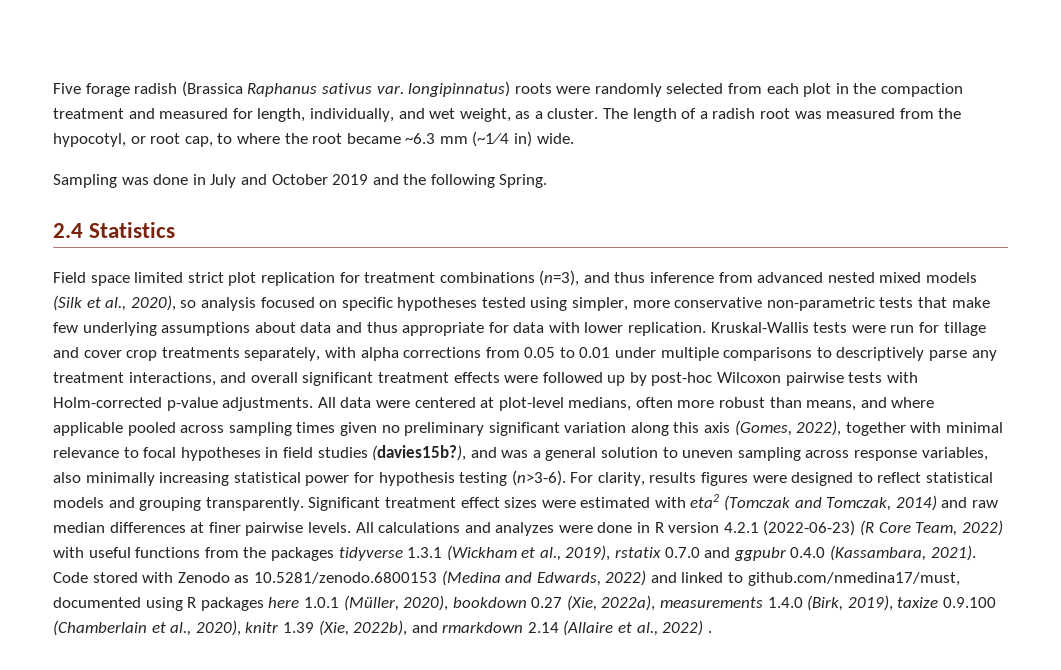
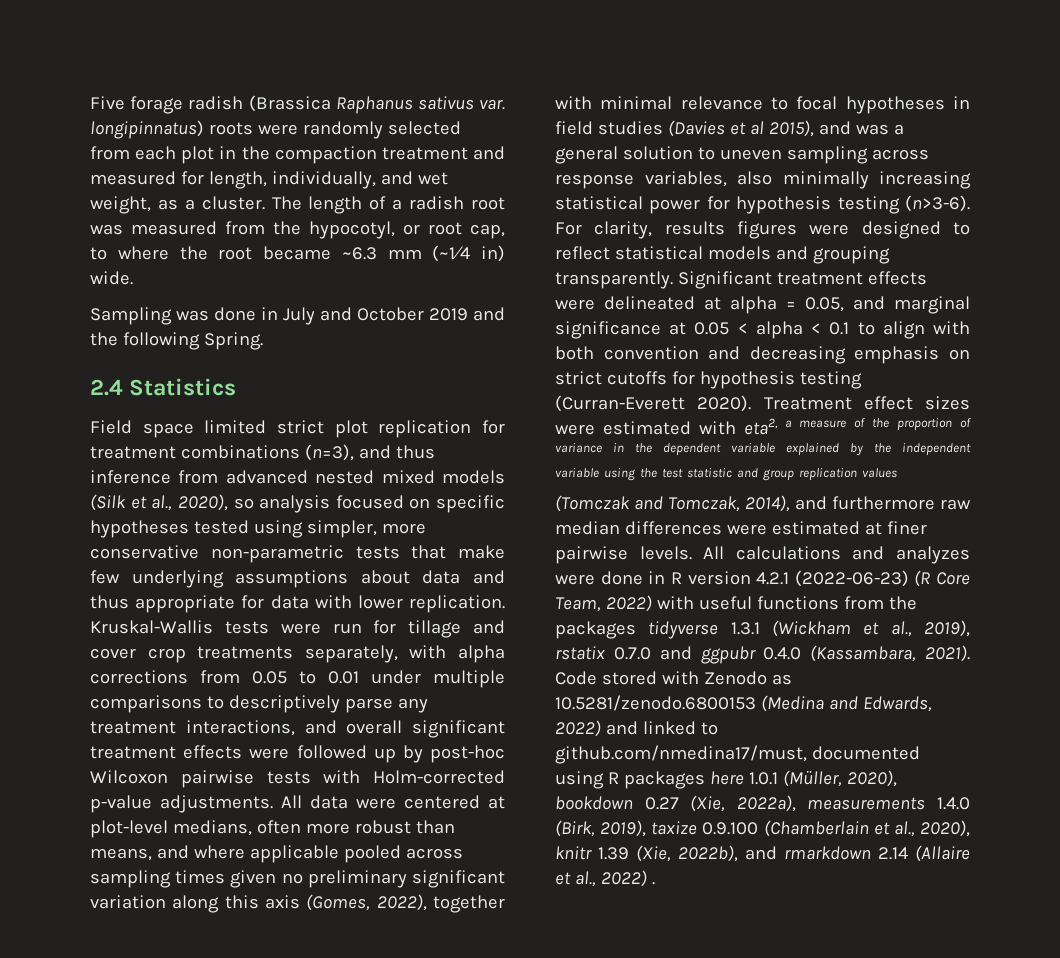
[372,445,467,461] (davies15b?), -> [667,120,814,137] (Davies et al 2015),
(456, 502) none -> [867,271,927,285] [555,296,970,314] [555,321,970,339] [555,346,970,364] [555,371,862,389] [555,395,852,412] effects were delineated at alpha = 0.05, and marginal significance at 0.05 < alpha < 0.1 to align with both convention and decreasing emphasis on strict cutoffs for hypothesis testing (Curran-Everett 2020). Treatment
[690,494,968,511] eta2 (Tomczak and Tomczak, 2014) and -> [743,418,972,435] [555,443,971,456] [555,468,897,481] [555,495,935,512] eta2, a measure of the proportion of variance in the dependent variable explained by the independent variable using the test statistic and group replication values (Tomczak and Tomczak, 2014), and furthermore
(186, 527) none -> [726,521,860,535] were estimated

